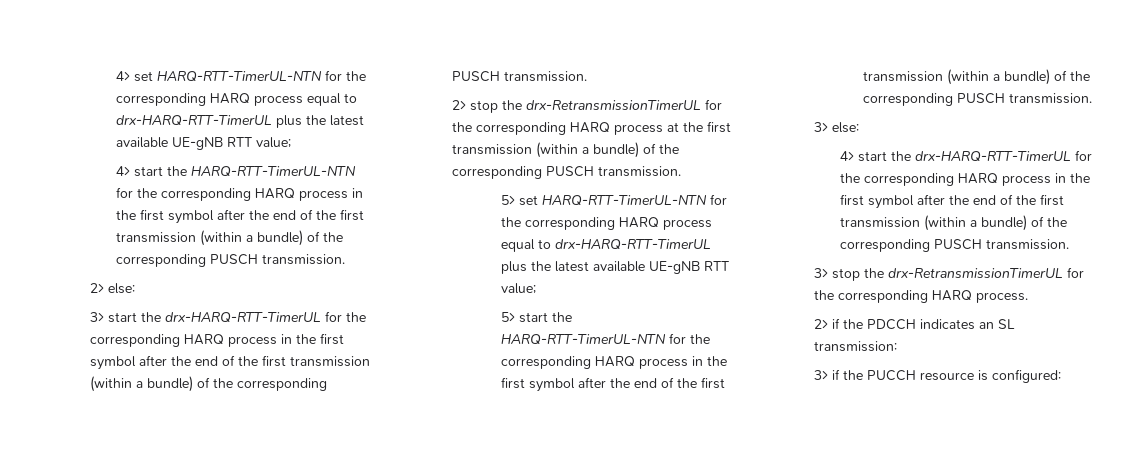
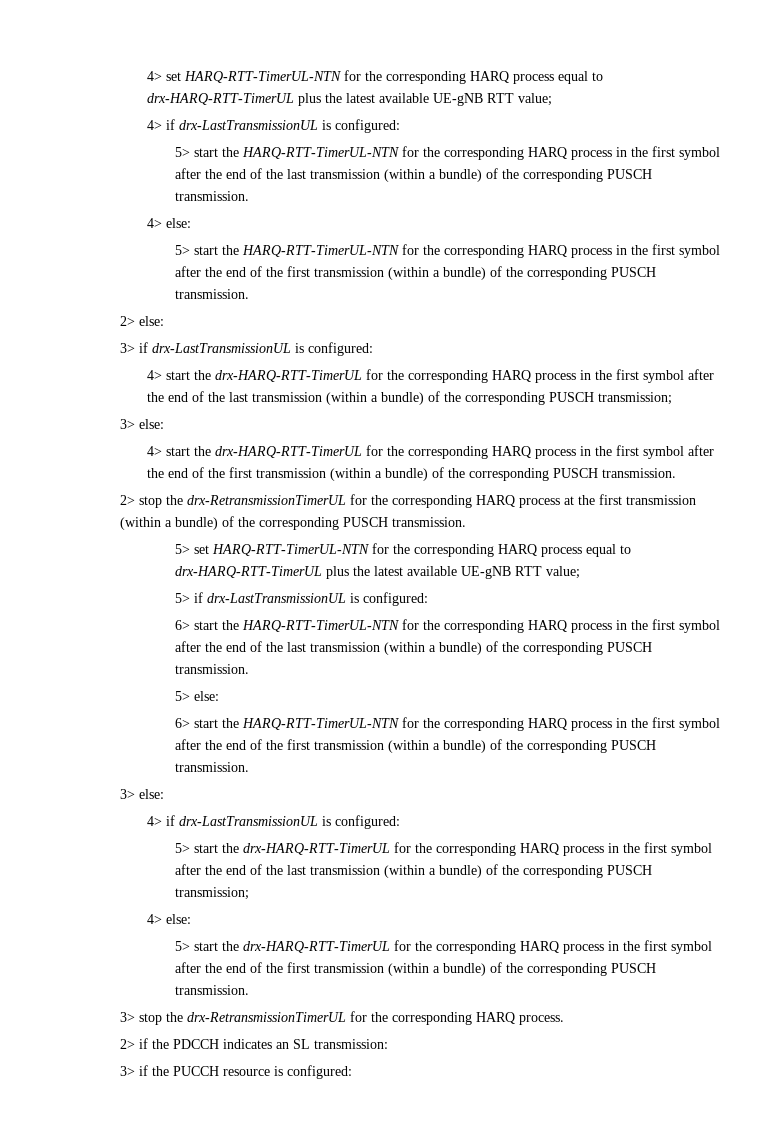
(130, 171) none -> [166,119,401,133] [174,146,720,160] [174,168,652,182] [174,191,249,201] [147,218,192,228] [174,245,190,255] if drx-LastTransmissionUL is configured: // 5> start the HARQ-RTT-TimerUL-NTN for the corresponding HARQ process in the first symbol after the end of the last transmission (within a bundle) of the corresponding PUSCH transmission. // 4> else: // 5>
(105, 317) none -> [139,342,374,356] [147,369,715,383] [147,391,673,405] [120,419,165,429] [147,446,163,456] if drx-LastTransmissionUL is configured: // 4> start the drx-HARQ-RTT-TimerUL for the corresponding HARQ process in the first symbol after the end of the last transmission (within a bundle) of the corresponding PUSCH transmission; // 3> else: // 4>
(516, 317) none -> [193,592,428,606] [174,619,720,633] [174,641,652,655] [174,664,249,674] [174,691,219,701] [174,718,190,728] if drx-LastTransmissionUL is configured: // 6> start the HARQ-RTT-TimerUL-NTN for the corresponding HARQ process in the first symbol after the end of the last transmission (within a bundle) of the corresponding PUSCH transmission. // 5> else: // 6>
(854, 156) none -> [166,815,401,829] [174,842,712,856] [174,864,652,878] [174,887,249,900] [147,914,192,924] [174,941,190,951] if drx-LastTransmissionUL is configured: // 5> start the drx-HARQ-RTT-TimerUL for the corresponding HARQ process in the first symbol after the end of the last transmission (within a bundle) of the corresponding PUSCH transmission; // 4> else: // 5>

